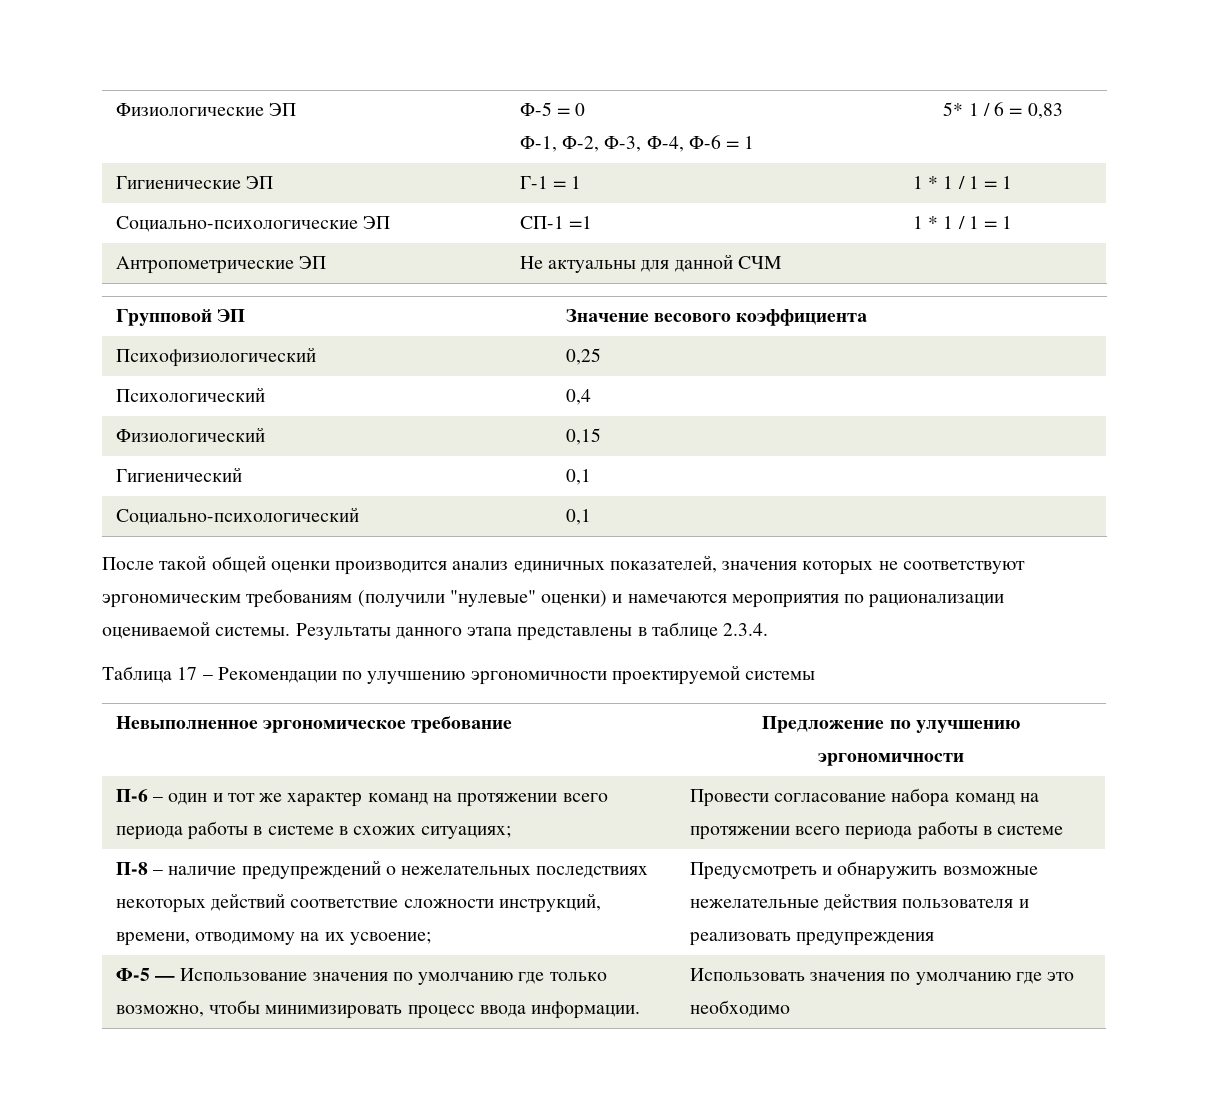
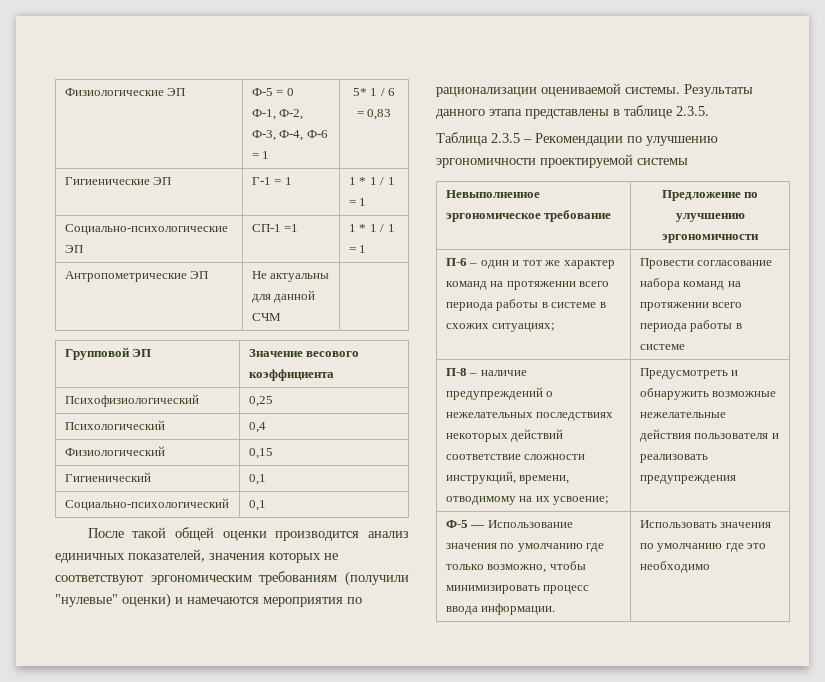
[723,623,769,636] 2.3.4. -> [676,106,709,116] 2.3.5.
[177,667,198,680] 17 -> [491,133,520,143] 2.3.5

